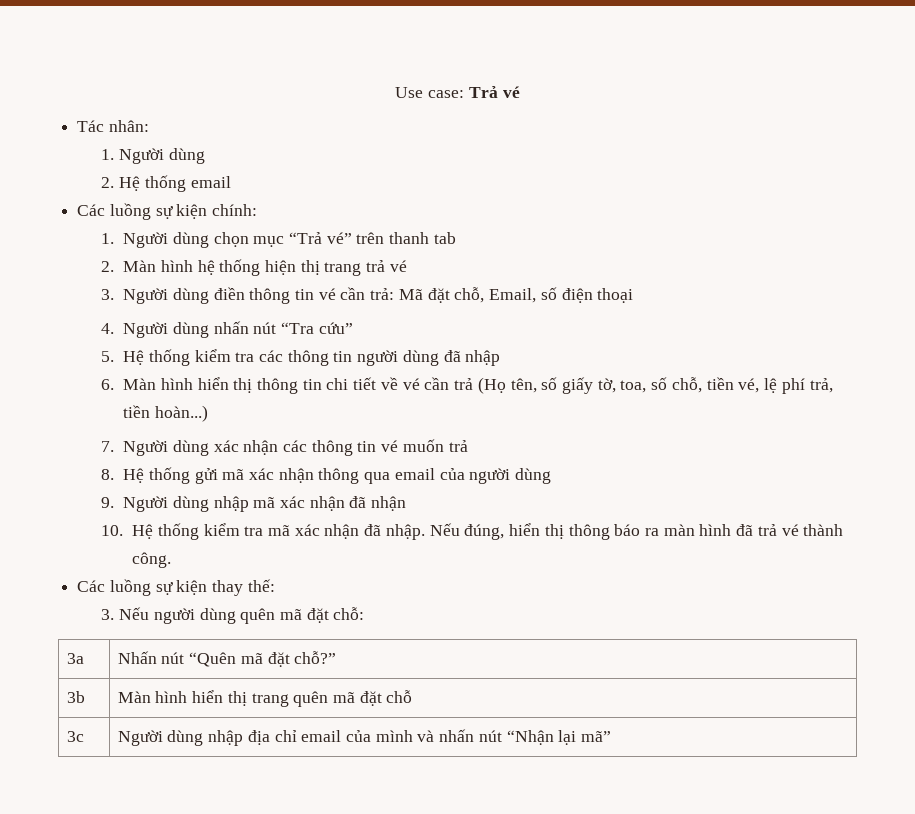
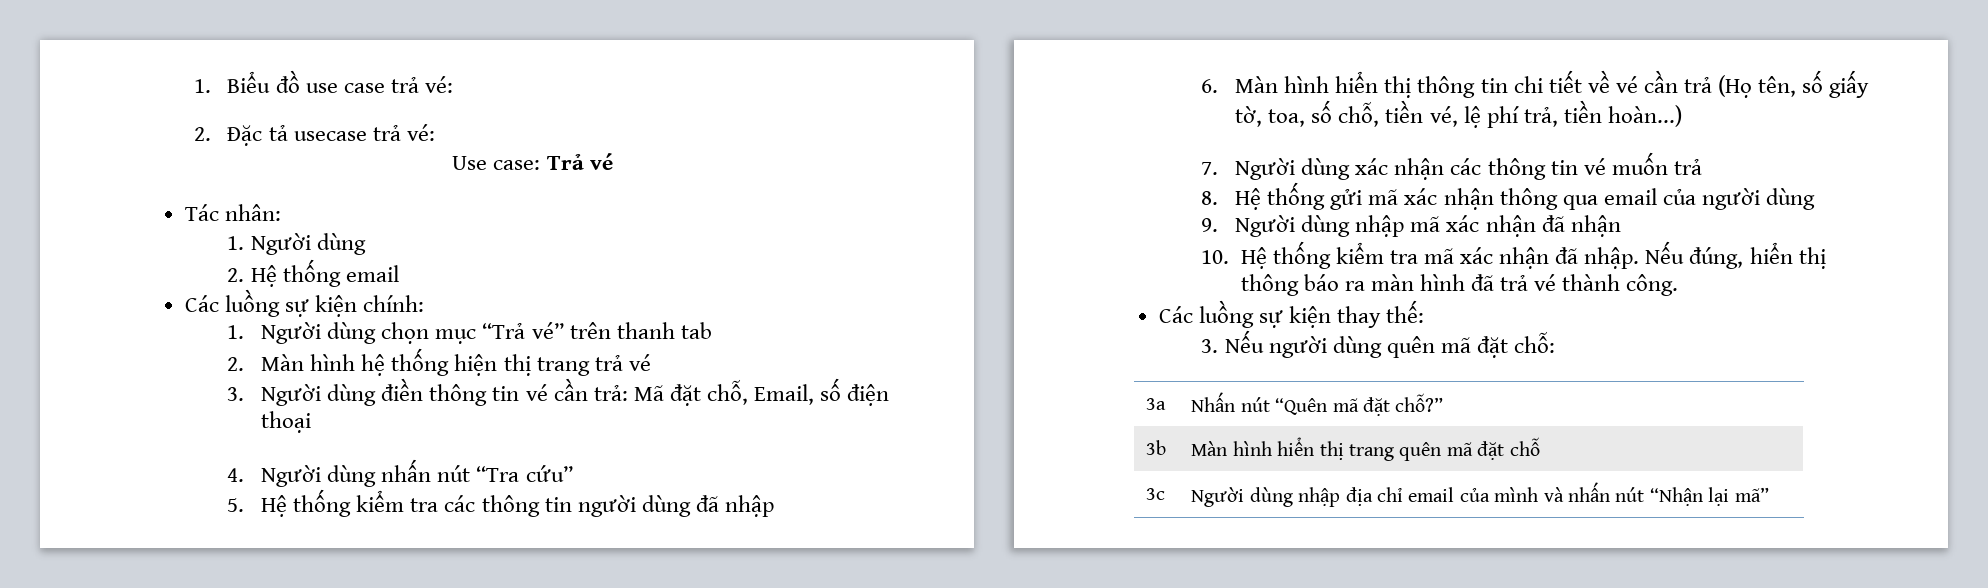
(395, 92) none -> [193,70,453,93] [193,124,435,146] 1. Biểu đồ use case trả vé: // 2. Đặc tả usecase trả vé: //

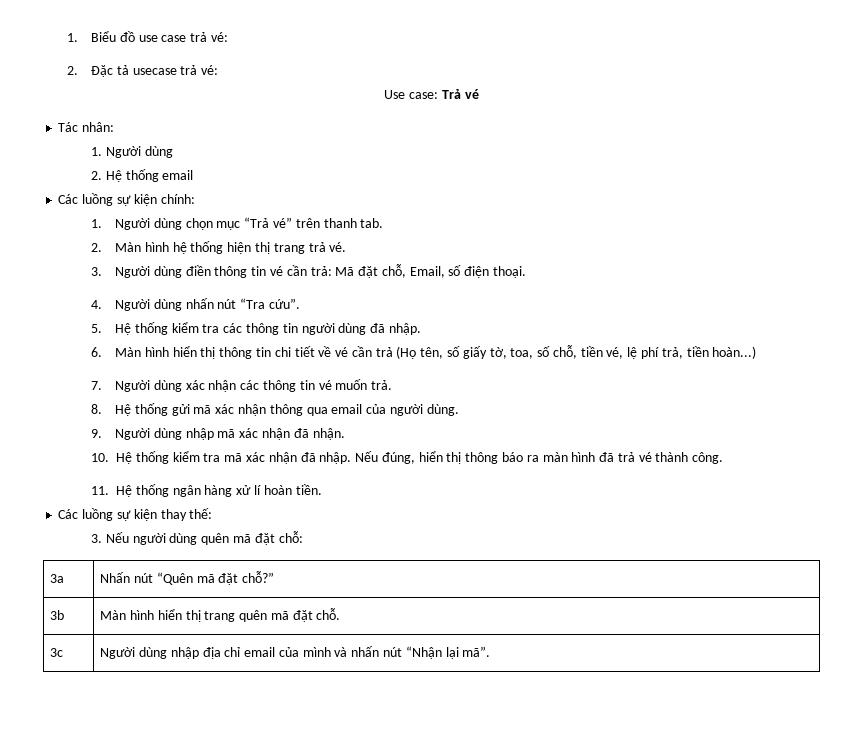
[680,322,712,339] tab -> [360,218,384,228] tab.
[628,354,651,371] vé -> [329,242,347,252] vé.
[261,411,312,433] thoại -> [493,266,527,278] thoại.
[525,465,573,482] cứu” -> [268,298,300,309] cứu”.
[724,495,774,517] nhập -> [388,323,421,335] nhập.
[1673,159,1702,175] trả -> [371,380,393,390] trả.
[1765,188,1815,210] dùng -> [426,404,459,416] dùng.
[1570,215,1621,237] nhận -> [312,428,345,440] nhận.
(1679, 285) none -> [91,484,322,497] // 11. Hệ thống ngân hàng xử lí hoàn tiền.
[1509,437,1540,456] chỗ -> [316,608,341,620] chỗ.
[1734,487,1769,502] mã” -> [462,646,491,657] mã”.

